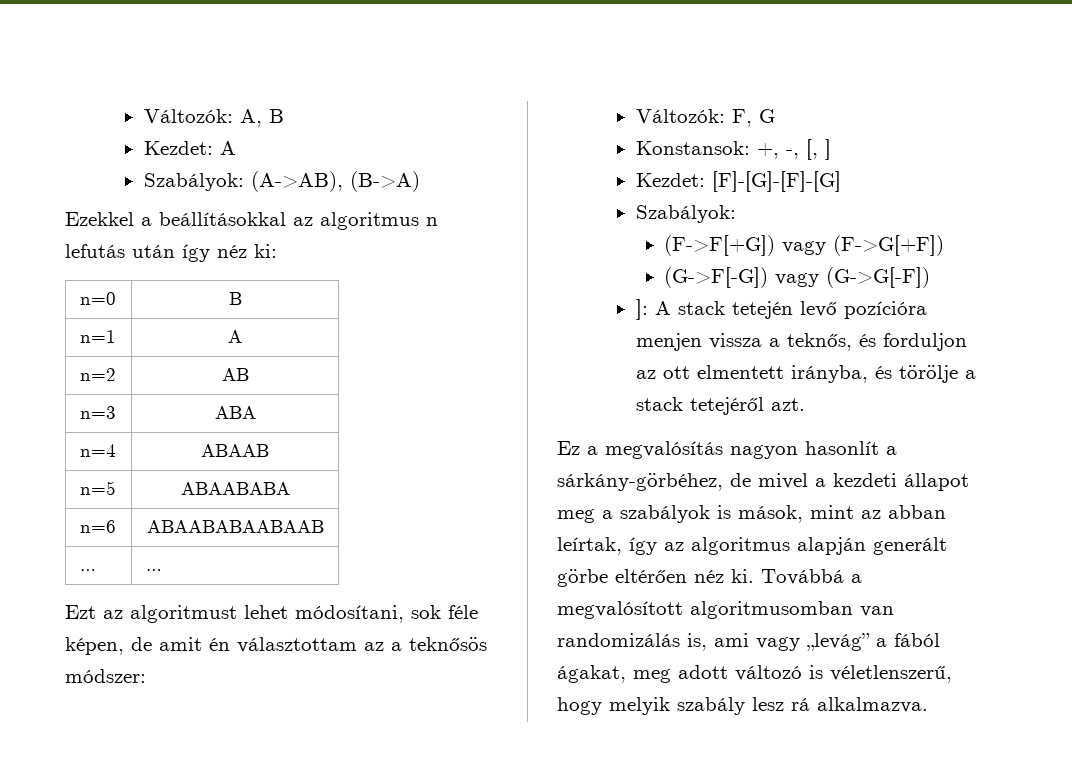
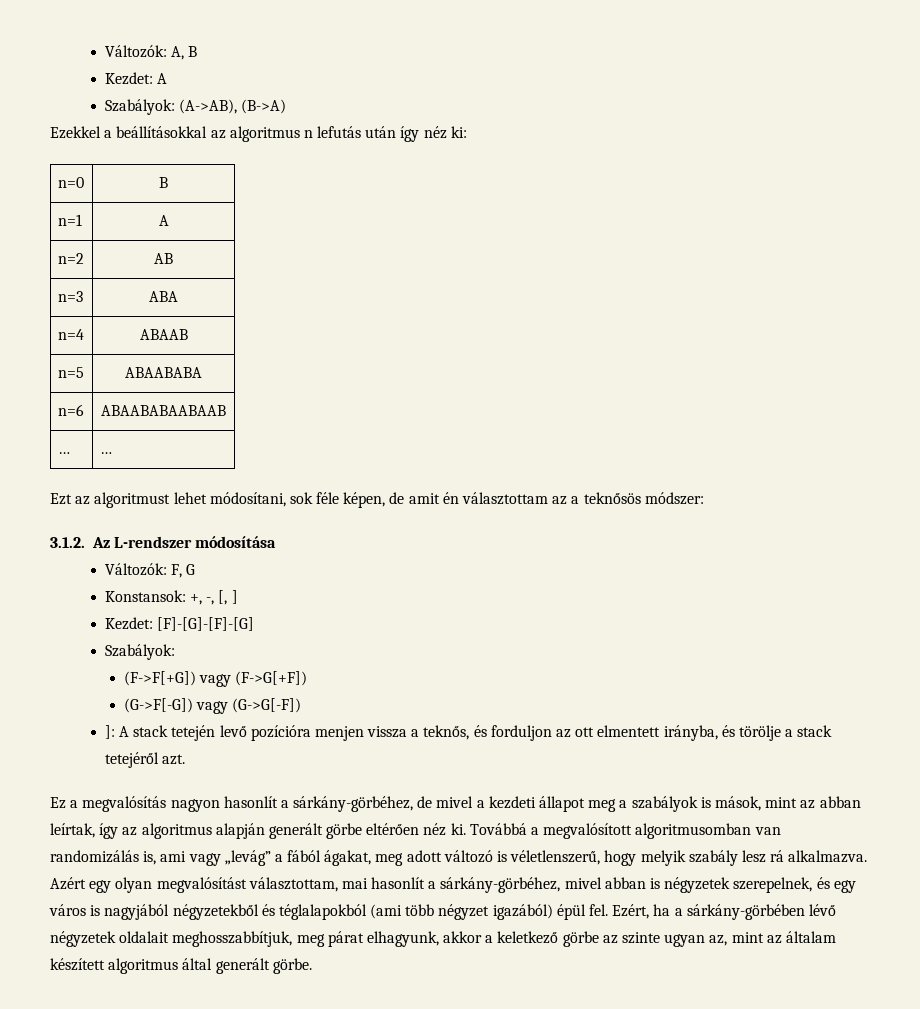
(146, 676) none -> [50,536,277,548] // 3.1.2. Az L-rendszer módosítása
(928, 705) none -> [50,877,856,893] [49,904,836,920] [50,931,836,947] [50,958,312,974] Azért egy olyan megvalósítást választottam, mai hasonlít a sárkány-görbéhez, mivel abban is négyzetek szerepelnek, és egy város is nagyjából négyzetekből és téglalapokból (ami több négyzet igazából) épül fel. Ezért, ha a sárkány-görbében lévő négyzetek oldalait meghosszabbítjuk, meg párat elhagyunk, akkor a keletkező görbe az szinte ugyan az, mint az általam készített algoritmus által generált görbe.

